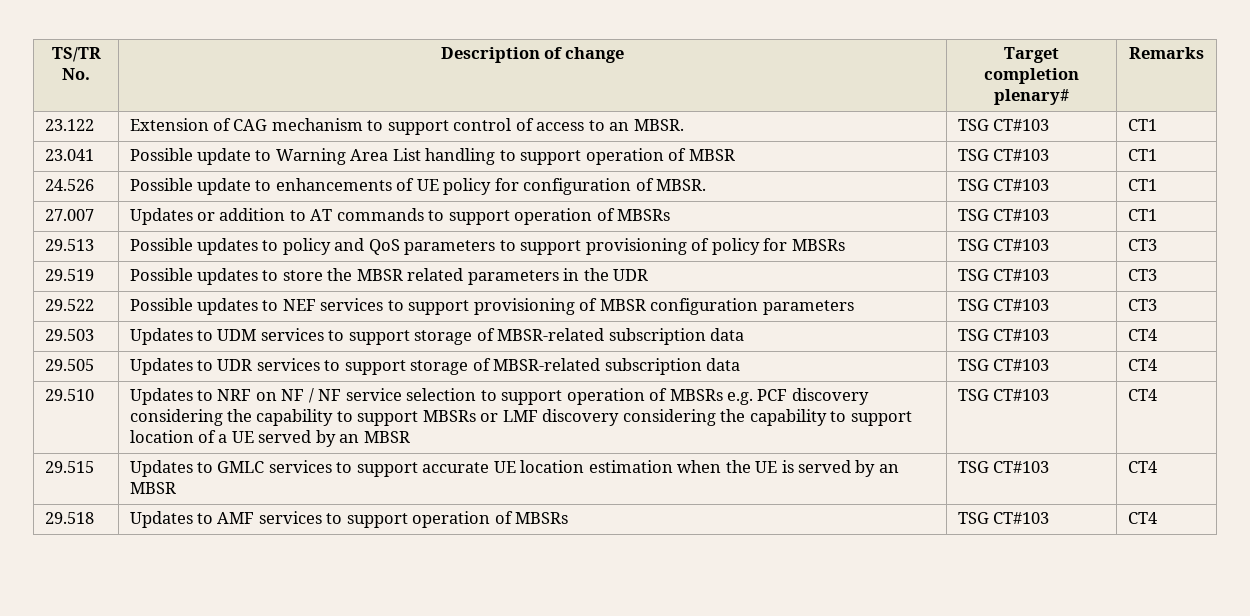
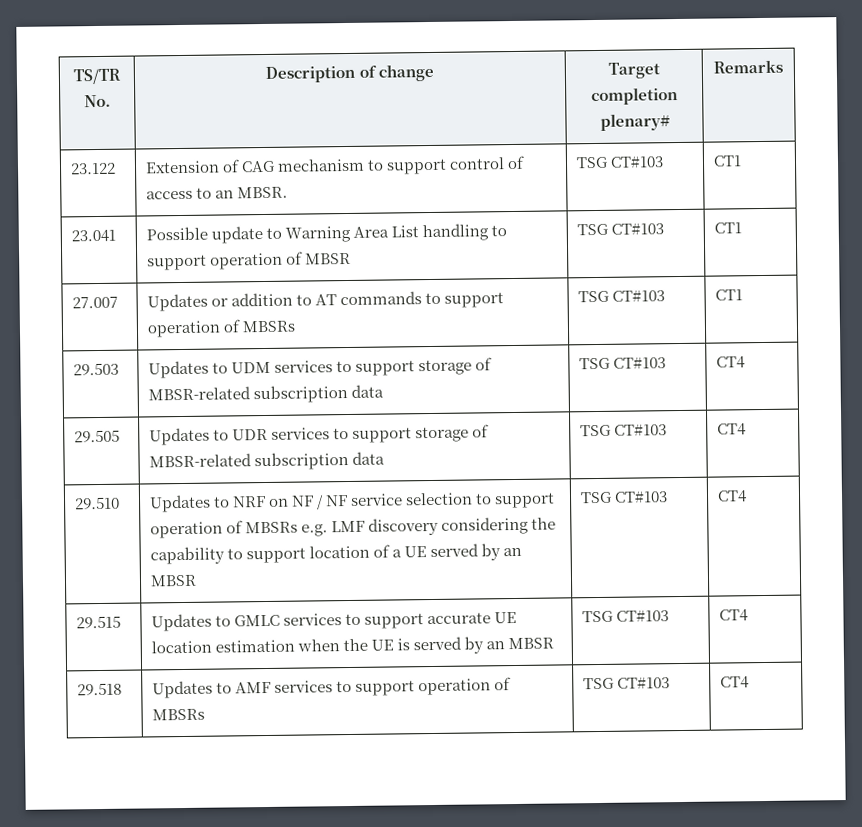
[44,179,94,191] [129,178,707,195] [957,179,1050,191] [1127,179,1157,191] // 24.526 | Possible update to enhancements of UE policy for configuration of MBSR. | TSG CT#103 | CT1 -> (742, 228) none
[44,239,94,251] [129,238,845,255] [957,239,1050,251] [1127,239,1157,251] [44,269,94,281] [129,268,649,285] [957,269,1050,281] [1127,269,1157,281] [44,299,94,311] [129,298,854,315] [957,299,1050,311] [1127,299,1157,311] // 29.513 | Possible updates to policy and QoS parameters to support provisioning of policy for MBSRs | TSG CT#103 | CT3 // 29.519 | Possible updates to store the MBSR related parameters in the UDR | TSG CT#103 | CT3 // 29.522 | Possible updates to NEF services to support provisioning of MBSR configuration parameters | TSG CT#103 | CT3 -> (743, 295) none
[757,388,869,405] [129,409,499,426] PCF discovery considering the capability to support MBSRs or -> (328, 530) none

